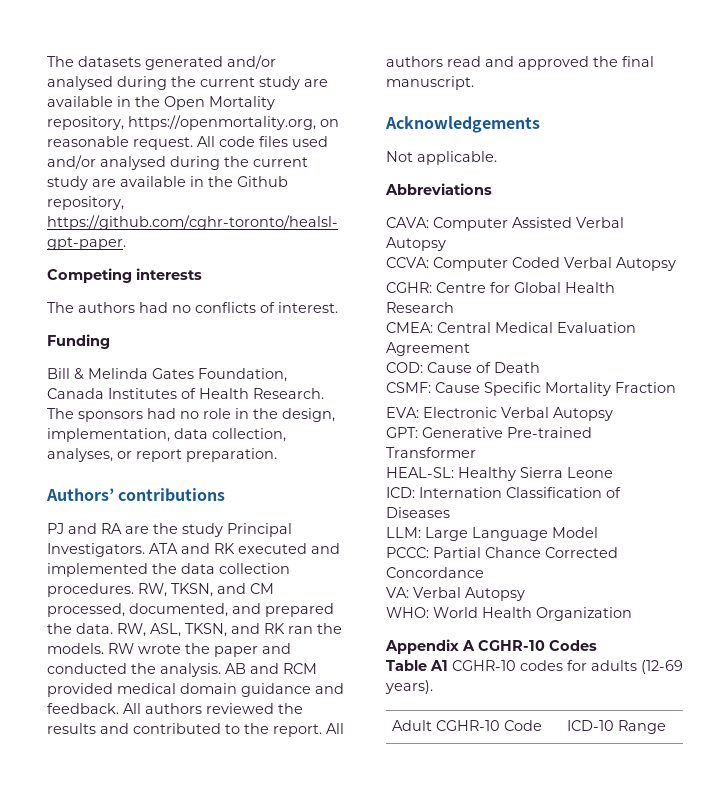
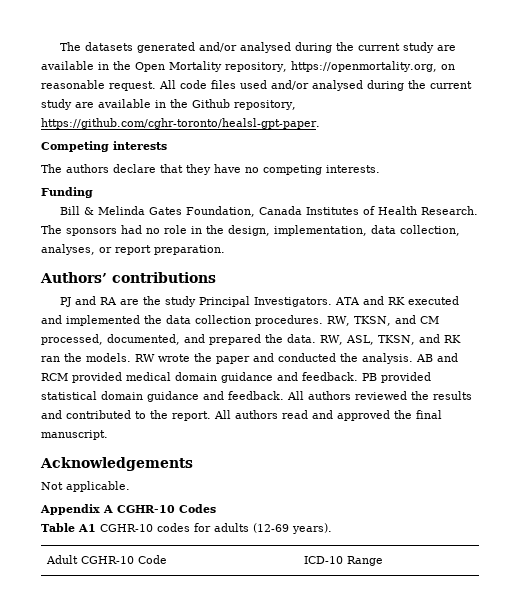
[139,302,338,313] had no conflicts of interest. -> [113,164,380,175] declare that they have no competing interests.
(119, 708) none -> [362,372,431,383] [41,391,284,402] PB provided statistical domain guidance and feedback.
[385,183,492,195] [386,217,624,231] [386,237,446,251] [386,257,676,271] [386,282,615,293] [386,302,454,313] [386,322,636,333] [386,342,470,356] [386,362,540,373] [386,382,676,396] [386,407,613,421] [386,427,592,438] [386,447,476,458] [386,467,613,481] [386,487,621,498] [386,507,450,518] [386,527,598,541] [386,547,618,558] [386,567,484,578] [386,587,525,601] [386,607,632,621] // Abbreviations // CAVA: Computer Assisted Verbal Autopsy // CCVA: Computer Coded Verbal Autopsy // CGHR: Centre for Global Health Research // CMEA: Central Medical Evaluation Agreement // COD: Cause of Death // CSMF: Cause Specific Mortality Fraction // EVA: Electronic Verbal Autopsy // GPT: Generative Pre-trained Transformer // HEAL-SL: Healthy Sierra Leone // ICD: Internation Classification of Diseases // LLM: Large Language Model // PCCC: Partial Chance Corrected Concordance // VA: Verbal Autopsy // WHO: World Health Organization -> (130, 486) none

